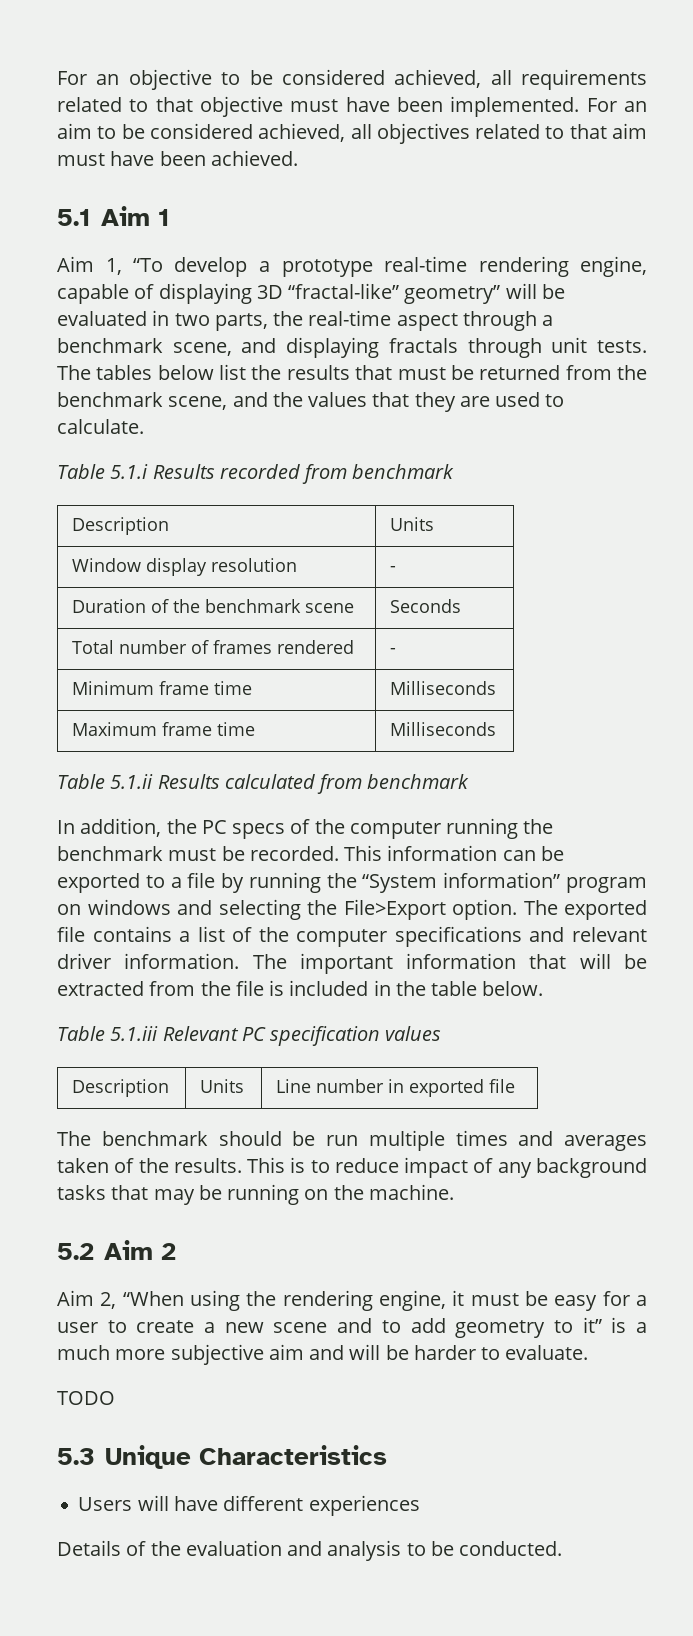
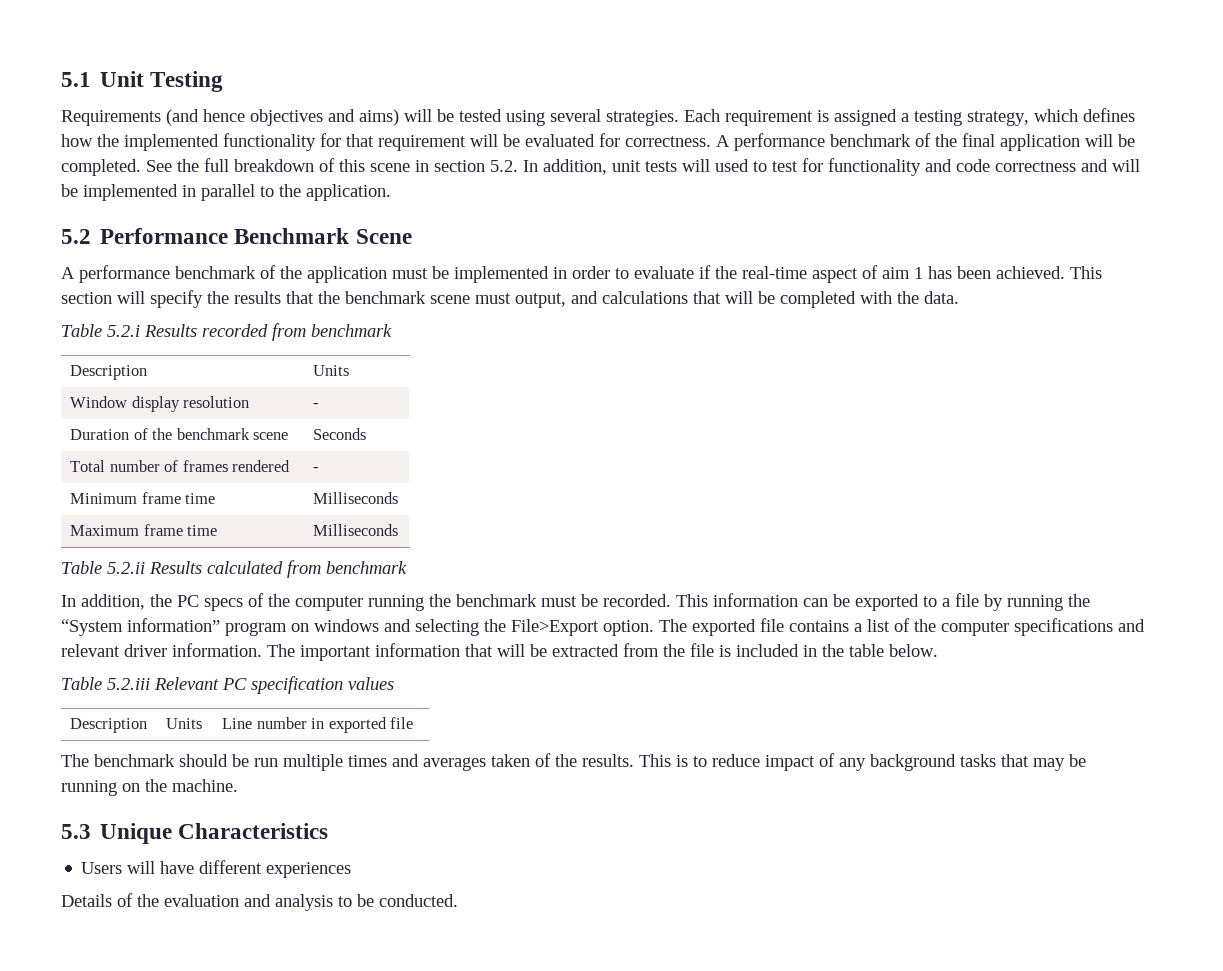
[57,69,647,90] [57,96,647,117] [57,123,647,144] [57,150,298,166] [57,206,170,226] [57,256,647,277] [57,283,565,304] [57,310,554,331] [57,337,647,358] [57,364,648,380] [57,392,565,412] [57,419,144,434] [57,464,149,479] For an objective to be considered achieved, all requirements related to that objective must have been implemented. For an aim to be considered achieved, all objectives related to that aim must have been achieved. // 5.1 Aim 1 // Aim 1, “To develop a prototype real-time rendering engine, capable of displaying 3D “fractal-like” geometry” will be evaluated in two parts, the real-time aspect through a benchmark scene, and displaying fractals through unit tests. The tables below list the results that must be returned from the benchmark scene, and the values that they are used to calculate. // Table 5.1.i -> [61,71,224,92] [61,108,1135,126] [61,133,1135,151] [61,158,1140,176] [61,184,391,201] [61,228,412,244] [61,265,1102,283] [61,290,959,308] [61,324,140,337] 5.1 Unit Testing // Requirements (and hence objectives and aims) will be tested using several strategies. Each requirement is assigned a testing strategy, which defines how the implemented functionality for that requirement will be evaluated for correctness. A performance benchmark of the final application will be completed. See the full breakdown of this scene in section 5.2. In addition, unit tests will used to test for functionality and code correctness and will be implemented in parallel to the application. // 5.2 Performance Benchmark Scene // A performance benchmark of the application must be implemented in order to evaluate if the real-time aspect of aim 1 has been achieved. This section will specify the results that the benchmark scene must output, and calculations that will be completed with the data. // Table 5.2.i
[110,774,154,789] 5.1.ii -> [107,562,145,574] 5.2.ii
[110,1026,159,1041] 5.1.iii -> [107,678,150,690] 5.2.iii
[57,1240,176,1260] [57,1290,647,1311] [57,1317,648,1338] [57,1344,589,1365] [57,1391,115,1405] // 5.2 Aim 2 // Aim 2, “When using the rendering engine, it must be easy for a user to create a new scene and to add geometry to it” is a much more subjective aim and will be harder to evaluate. // TODO -> (238, 785) none

